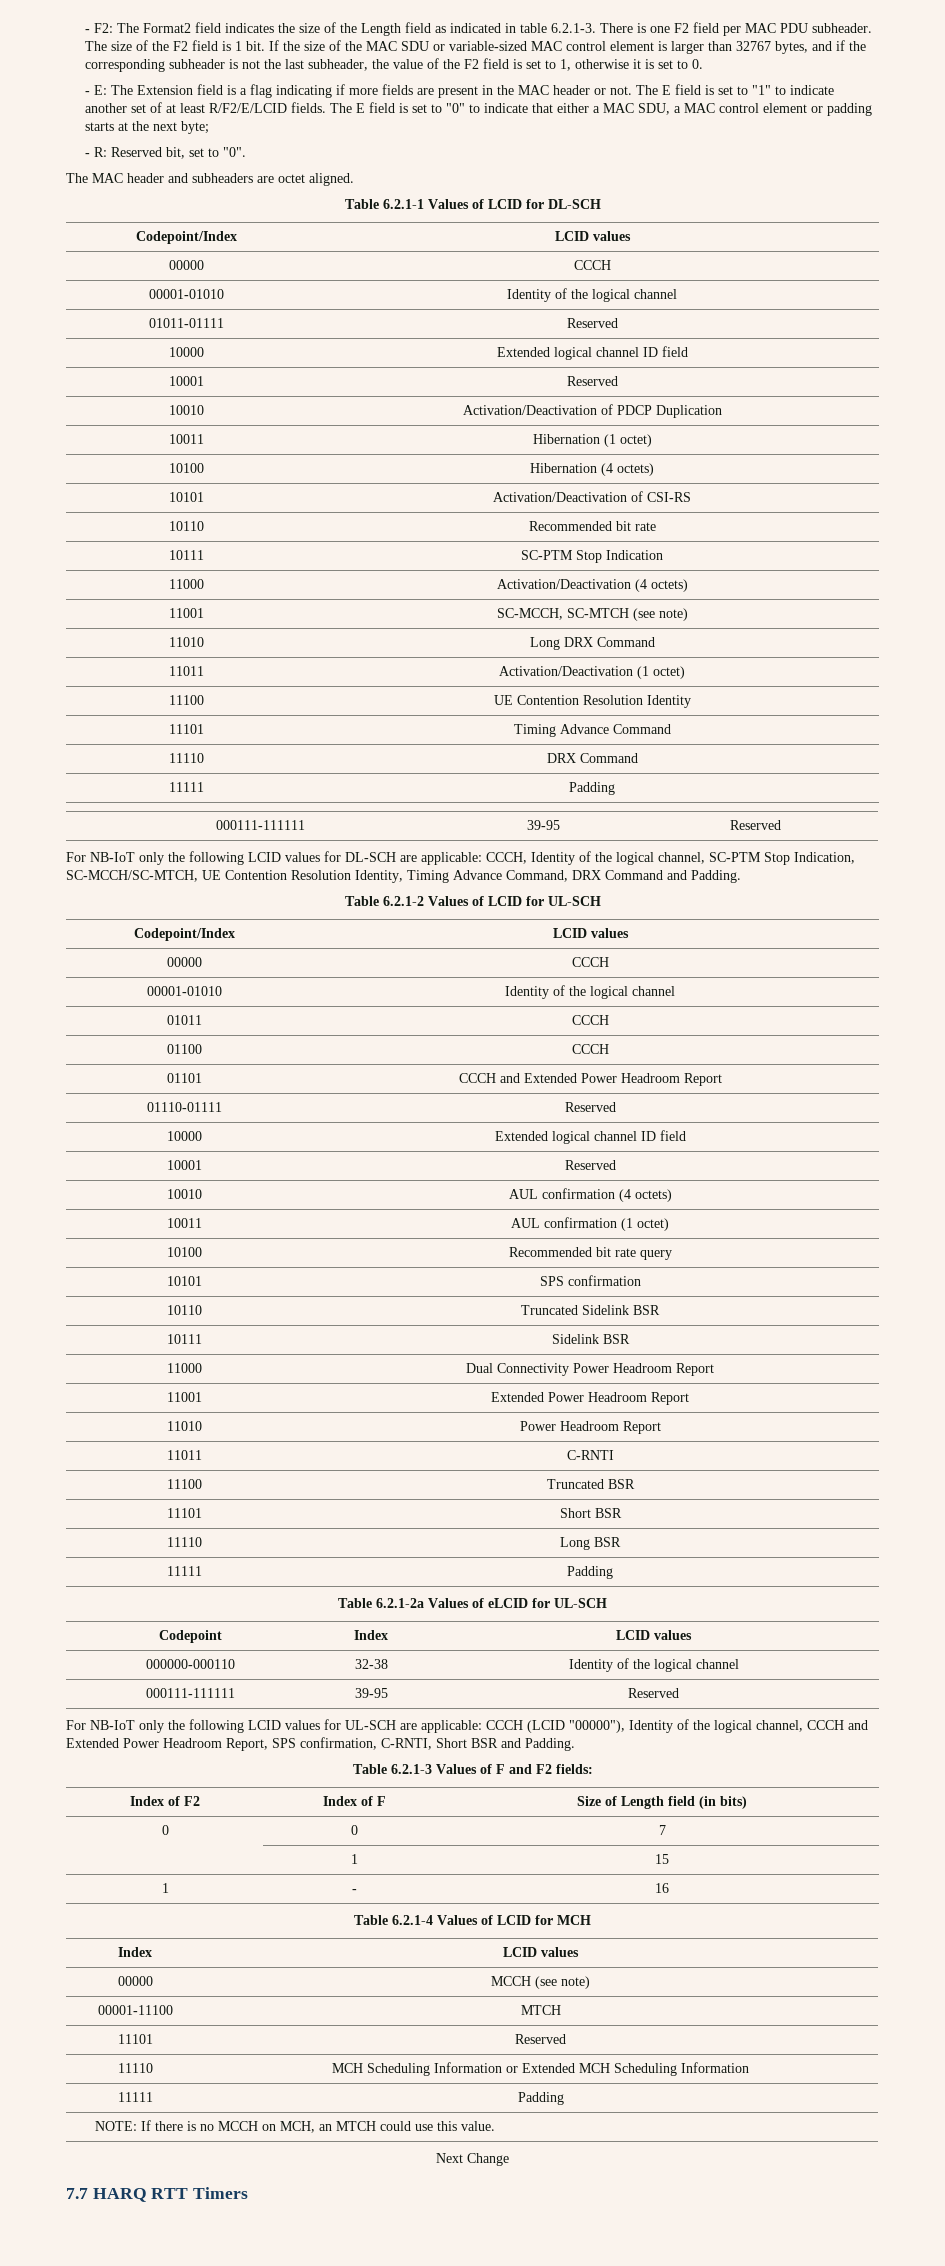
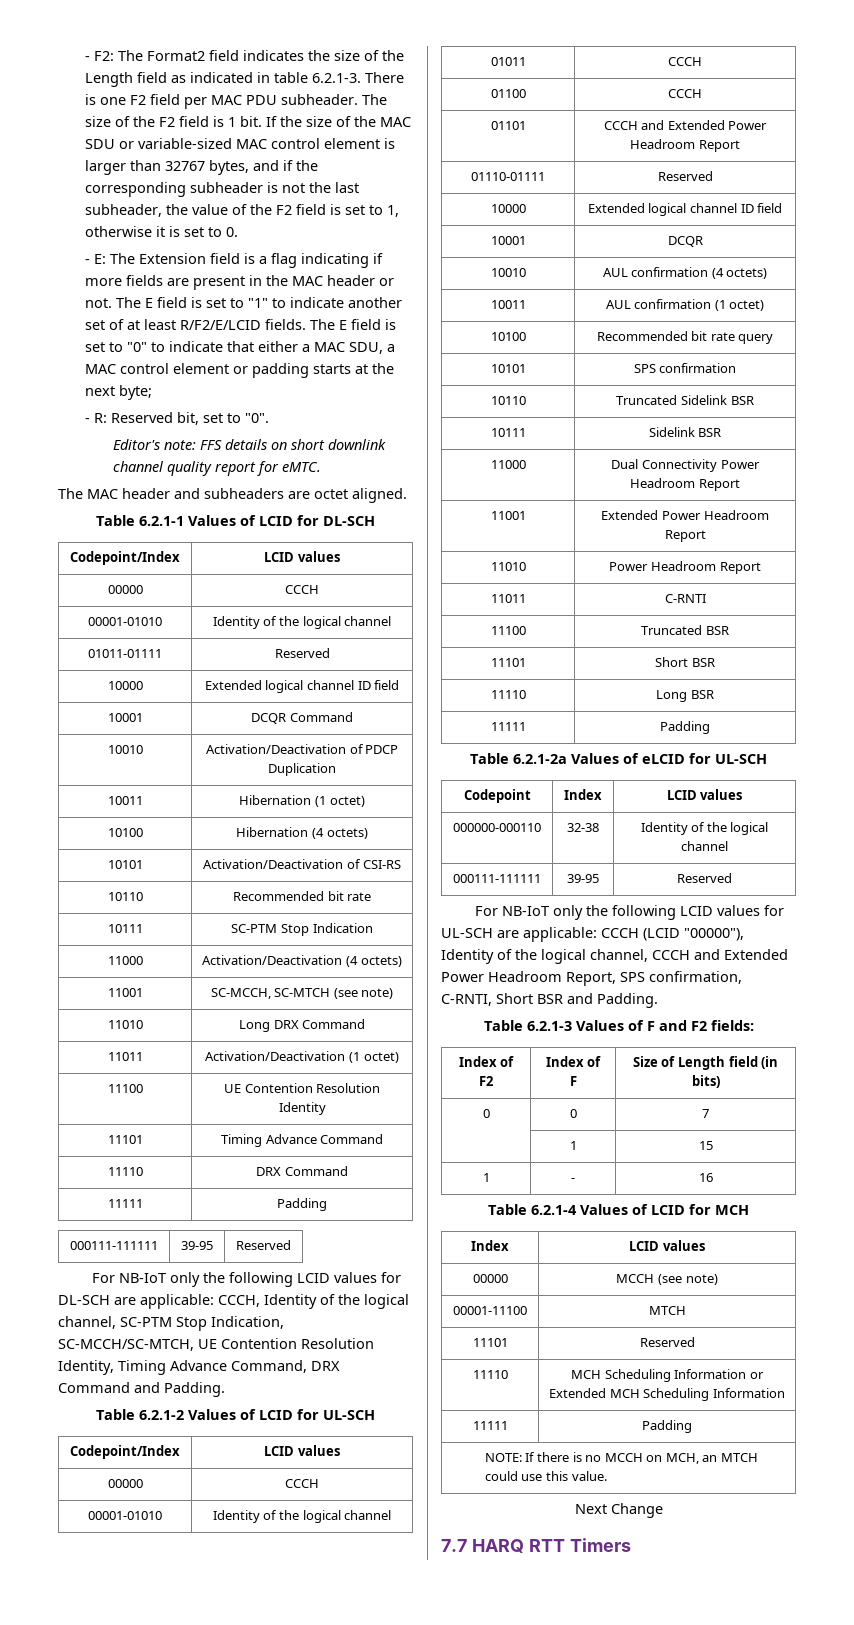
(246, 152) none -> [112,439,386,450] [112,461,321,476] // Editor's note: FFS details on short downlink channel quality report for eMTC.
[566,376,618,386] Reserved -> [251,712,353,724] DCQR Command
[564,1160,616,1170] Reserved -> [667,236,703,247] DCQR

